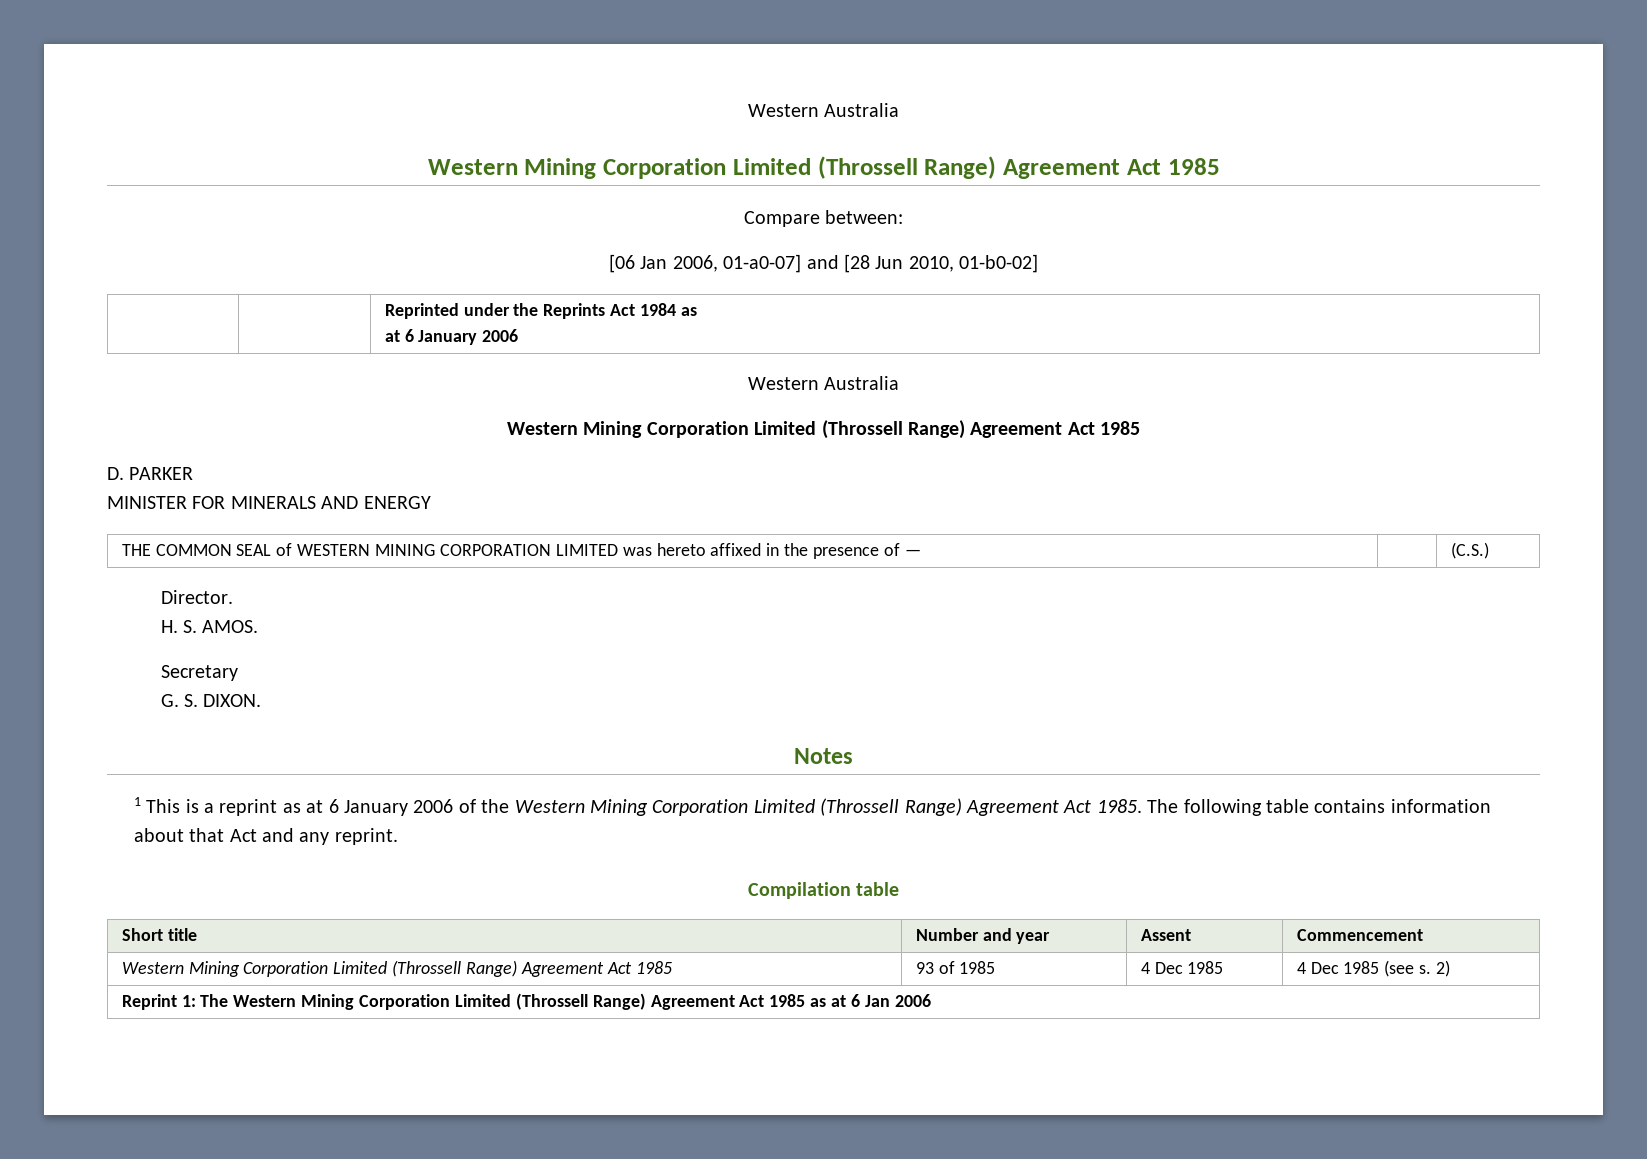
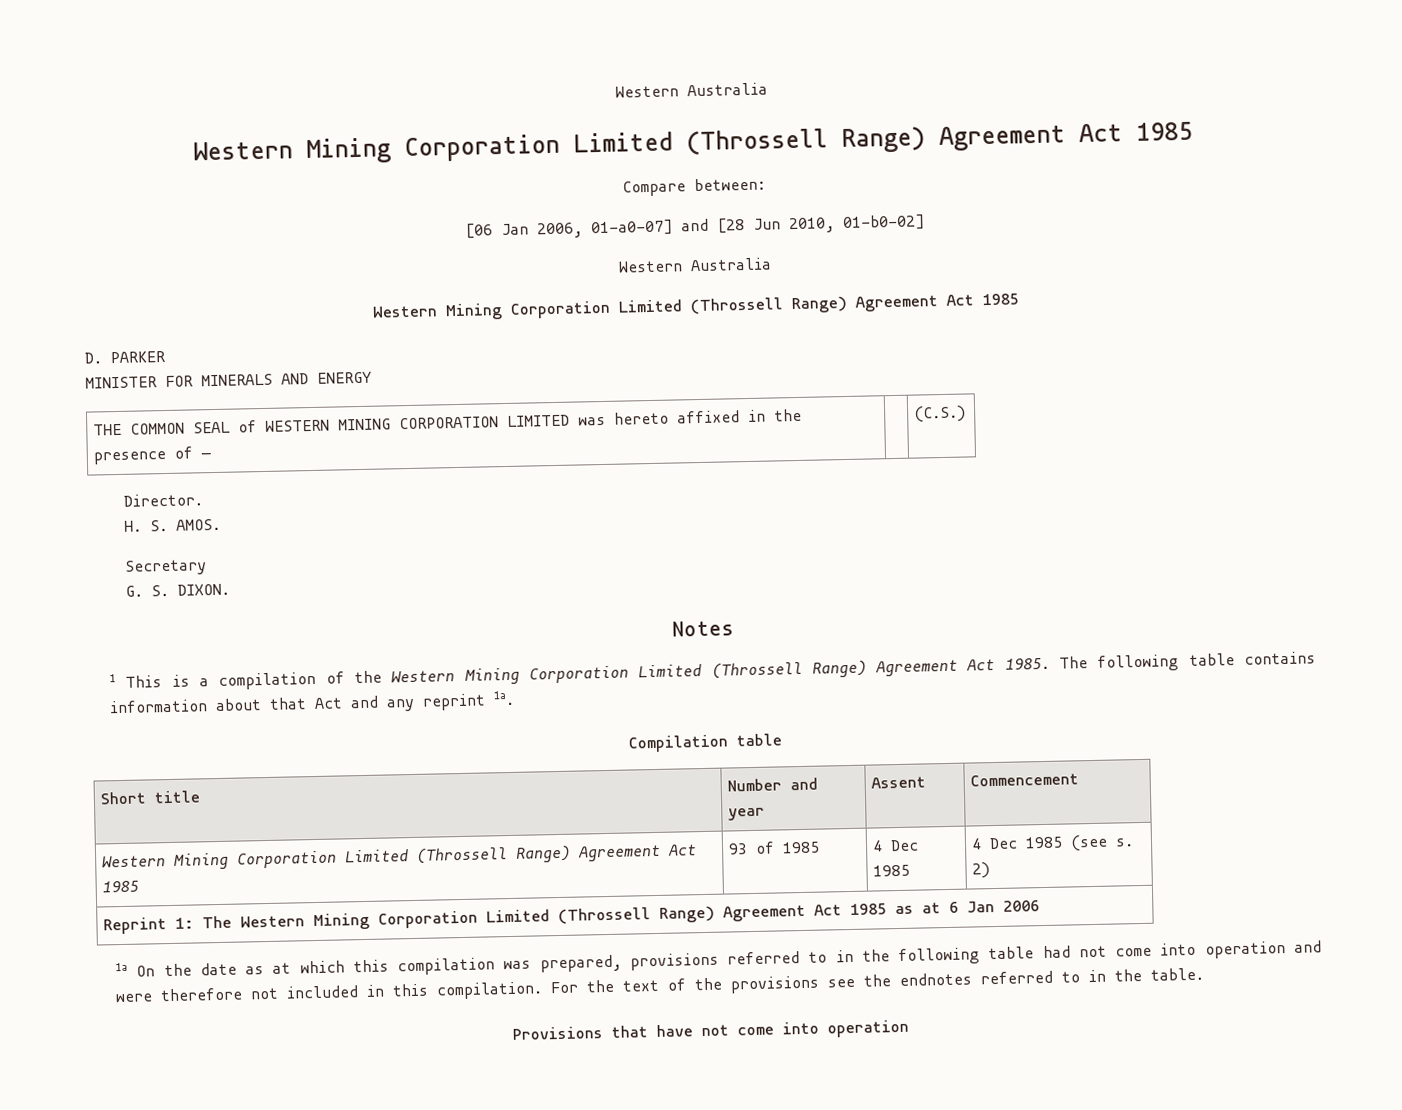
[384,303,697,319] [384,329,519,345] // | | Reprinted under the Reprints Act 1984 as // at 6 January 2006 -> (925, 223) none
[219,799,454,816] reprint as at 6 January 2006 -> [218,671,317,690] compilation
[334,828,398,845] reprint. -> [422,690,516,711] reprint 1a.
(931, 1000) none -> [115,940,1323,977] [115,967,1205,1003] [512,1019,909,1040] // 1a On the date as at which this compilation was prepared, provisions referred to in the following table had not come into operation and were therefore not included in this compilation. For the text of the provisions see the endnotes referred to in the table. // Provisions that have not come into operation

